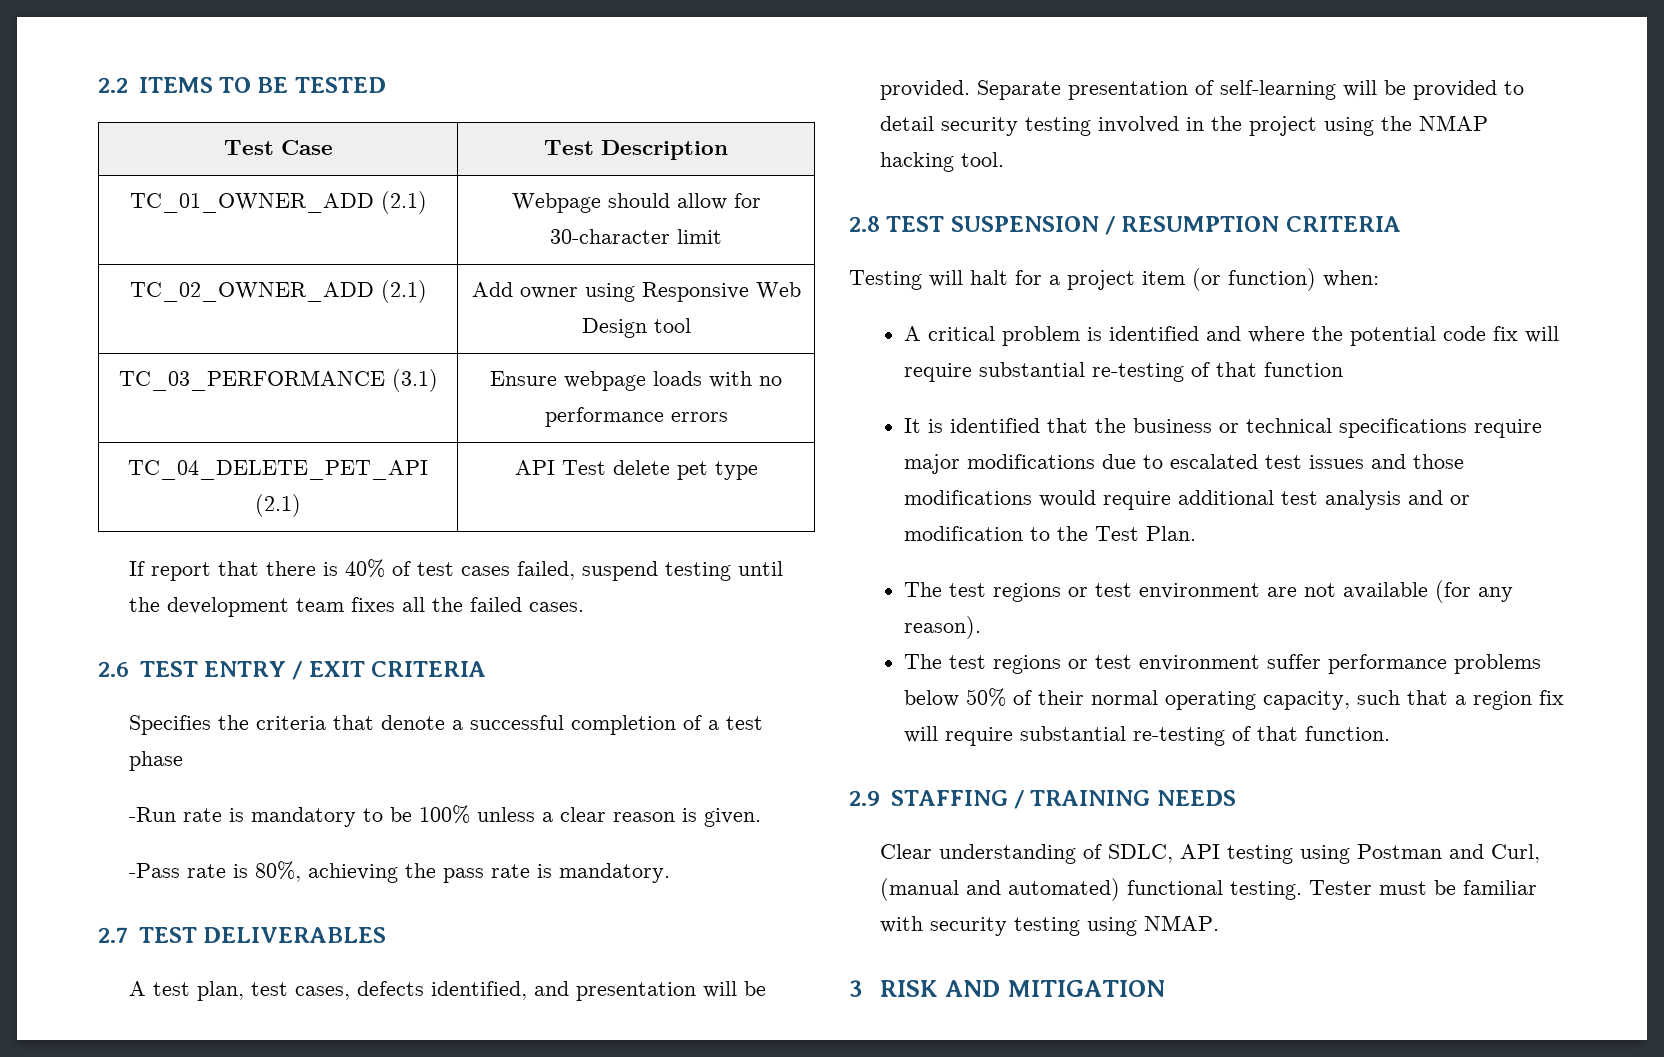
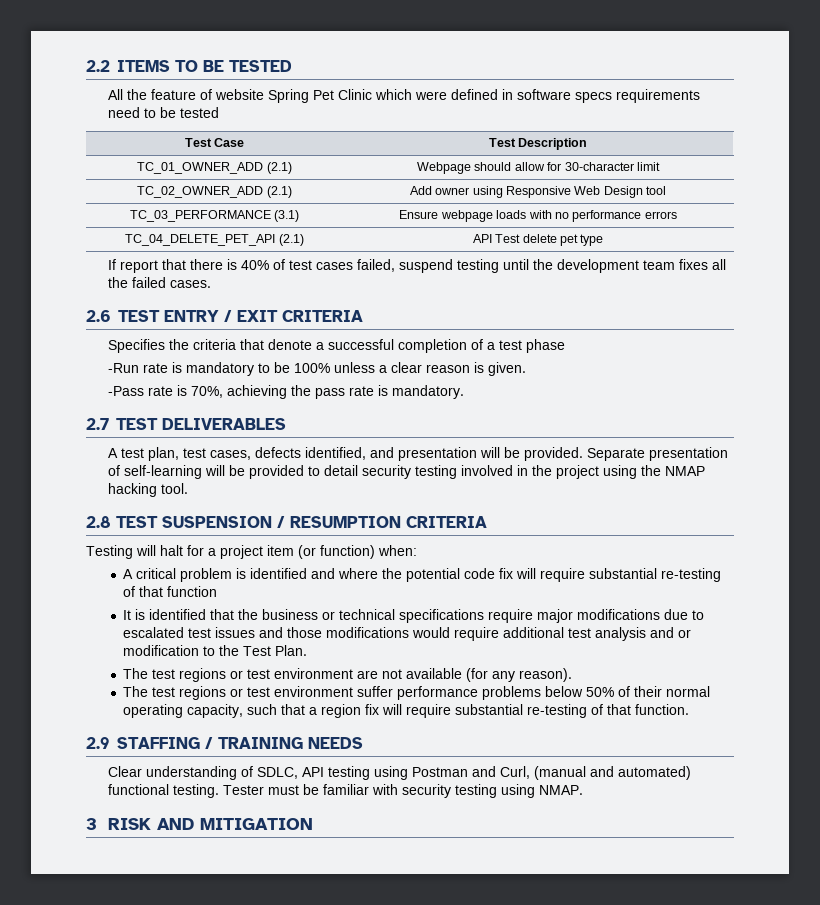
(386, 85) none -> [107,89,700,103] [107,107,219,118] // All the feature of website Spring Pet Clinic which were defined in software specs requirements need to be tested
[255,861,302,882] 80%, -> [190,386,223,398] 70%,

